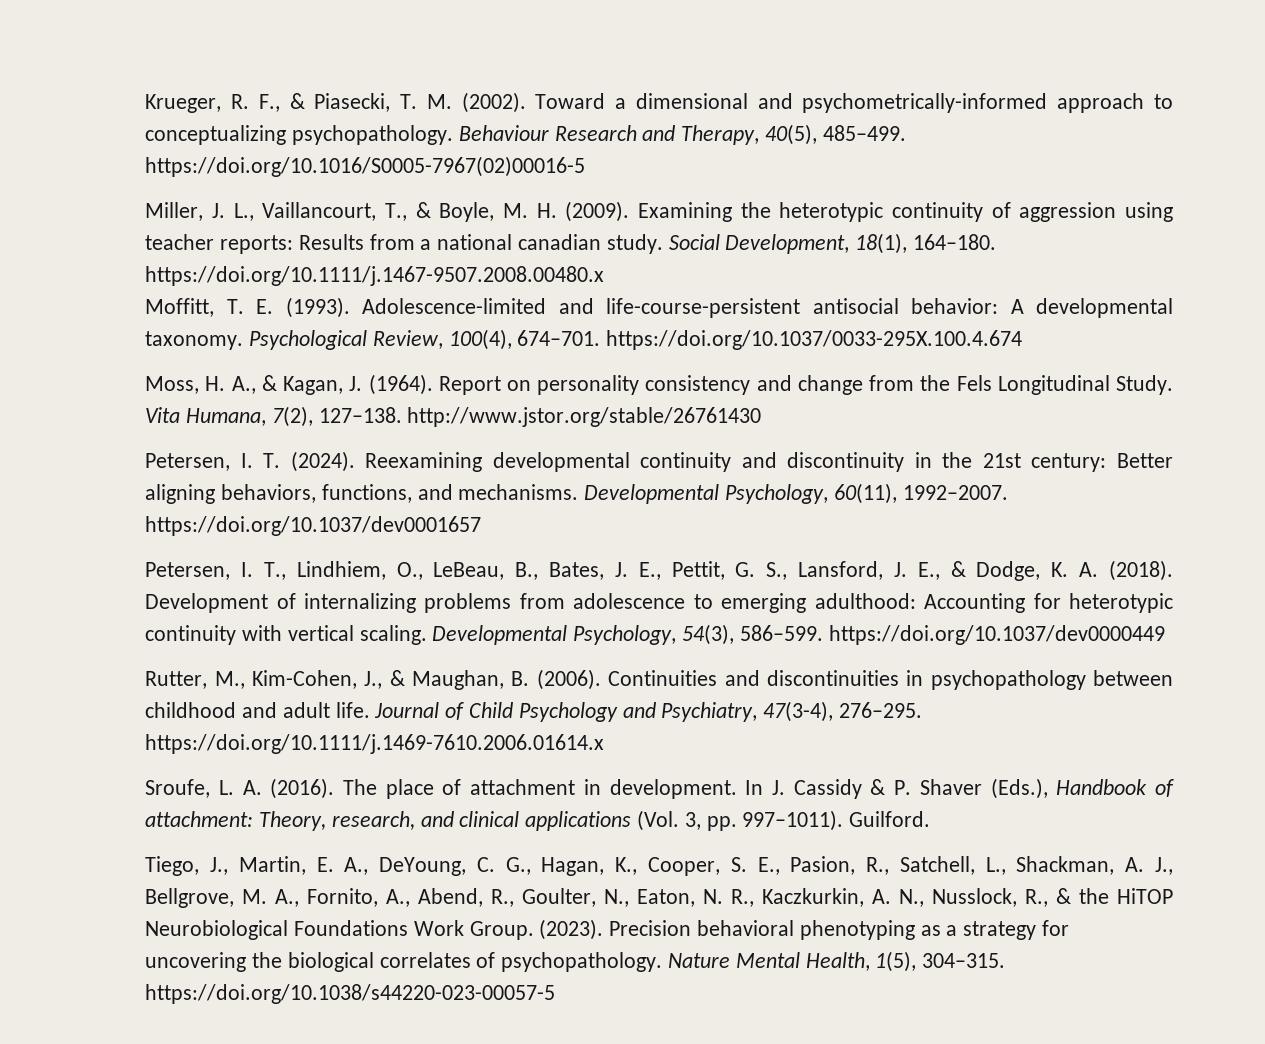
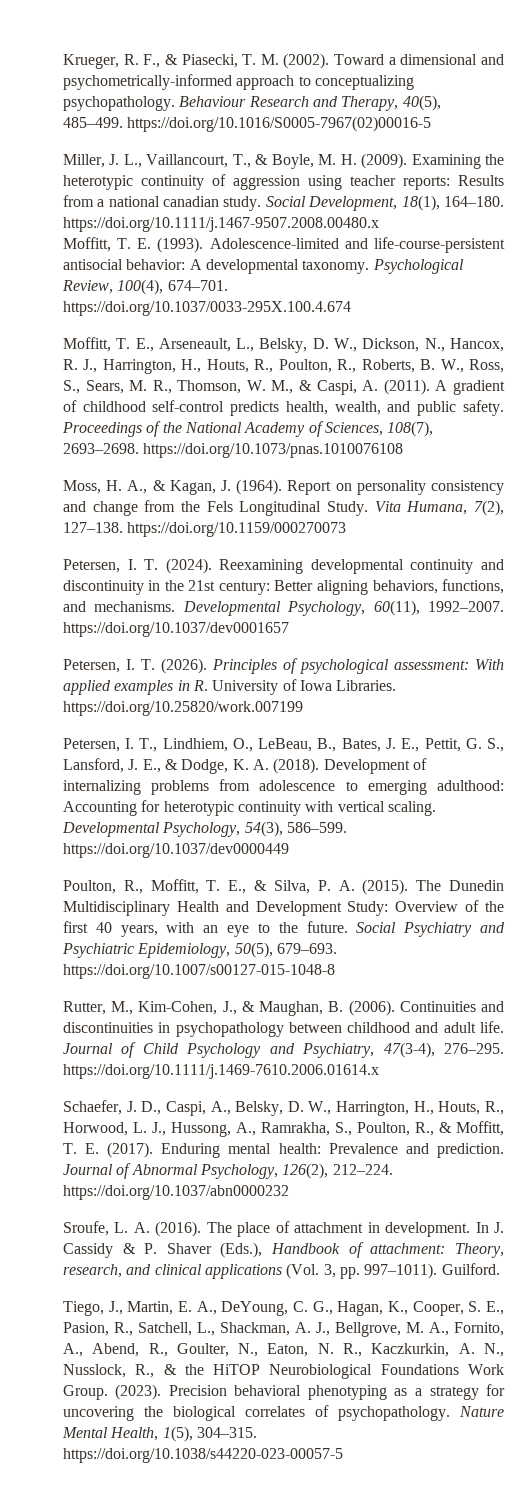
(1023, 340) none -> [62,337,504,353] [62,359,504,374] [62,379,505,395] [62,400,505,416] [61,421,434,437] [62,443,404,458] // Moffitt, T. E., Arseneault, L., Belsky, D. W., Dickson, N., Hancox, R. J., Harrington, H., Houts, R., Poulton, R., Roberts, B. W., Ross, S., Sears, M. R., Thomson, W. M., & Caspi, A. (2011). A gradient of childhood self-control predicts health, wealth, and public safety. Proceedings of the National Academy of Sciences, 108(7), 2693–2698. https://doi.org/10.1073/pnas.1010076108
[407,407,762,427] http://www.jstor.org/stable/26761430 -> [127,522,347,537] https://doi.org/10.1159/000270073
(482, 526) none -> [62,658,505,674] [62,679,397,695] [62,701,303,716] // Petersen, I. T. (2026). Principles of psychological assessment: With applied examples in R. University of Iowa Libraries. https://doi.org/10.25820/work.007199
(1165, 635) none -> [62,879,504,895] [62,900,505,916] [62,921,506,937] [61,942,337,958] [62,964,335,979] // Poulton, R., Moffitt, T. E., & Silva, P. A. (2015). The Dunedin Multidisciplinary Health and Development Study: Overview of the first 40 years, with an eye to the future. Social Psychiatry and Psychiatric Epidemiology, 50(5), 679–693. https://doi.org/10.1007/s00127-015-1048-8
(605, 744) none -> [62,1100,504,1116] [62,1121,504,1137] [62,1142,505,1158] [62,1163,393,1179] [62,1185,289,1200] // Schaefer, J. D., Caspi, A., Belsky, D. W., Harrington, H., Houts, R., Horwood, L. J., Hussong, A., Ramrakha, S., Poulton, R., & Moffitt, T. E. (2017). Enduring mental health: Prevalence and prediction. Journal of Abnormal Psychology, 126(2), 212–224. https://doi.org/10.1037/abn0000232

